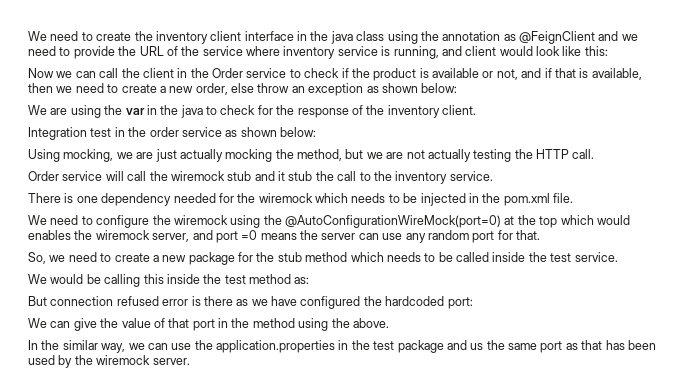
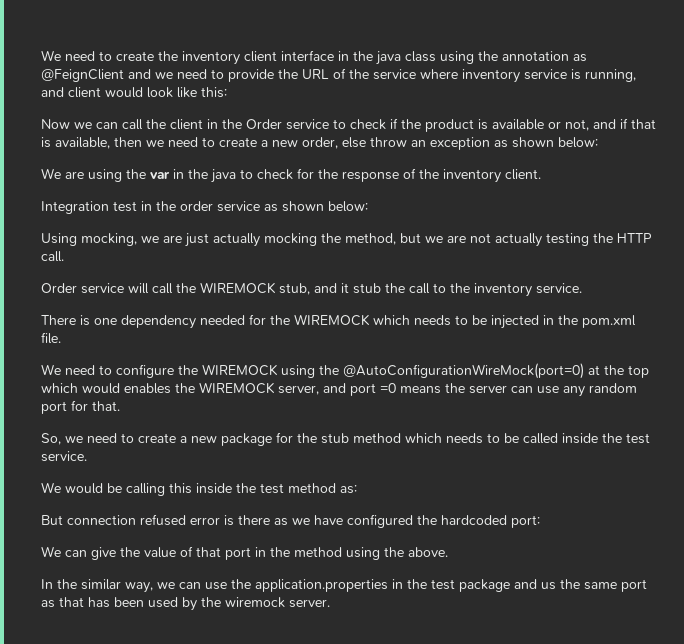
[170,171,252,181] wiremock stub -> [200,282,310,295] WIREMOCK stub,
[258,193,313,203] wiremock -> [294,314,370,326] WIREMOCK
[173,215,228,225] wiremock -> [202,364,278,376] WIREMOCK
[95,230,150,240] wiremock -> [199,382,275,394] WIREMOCK

